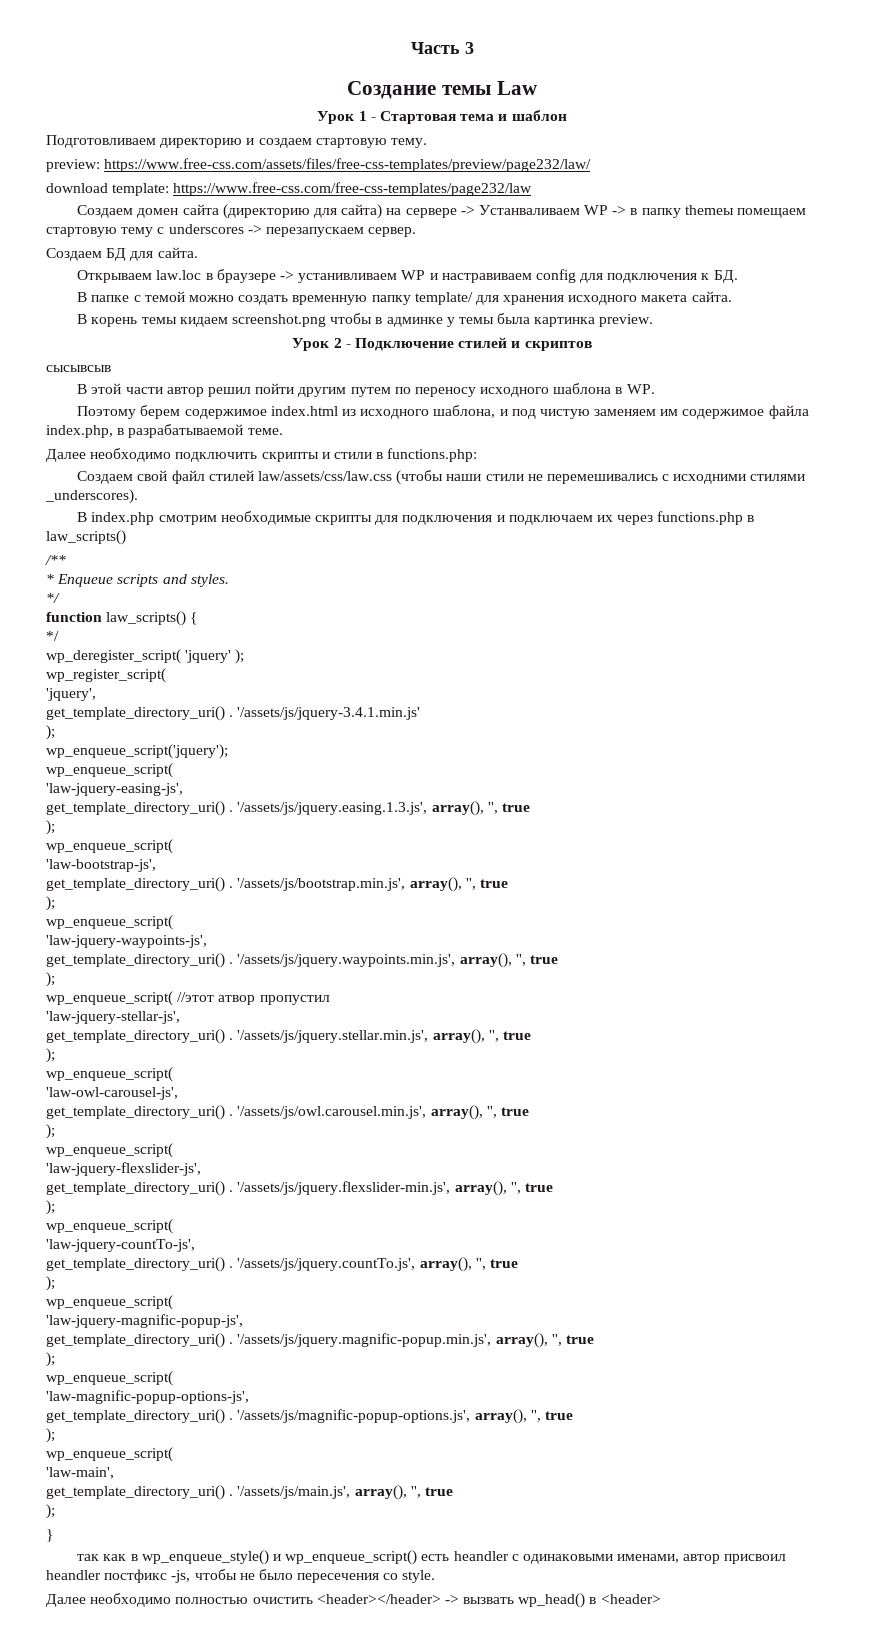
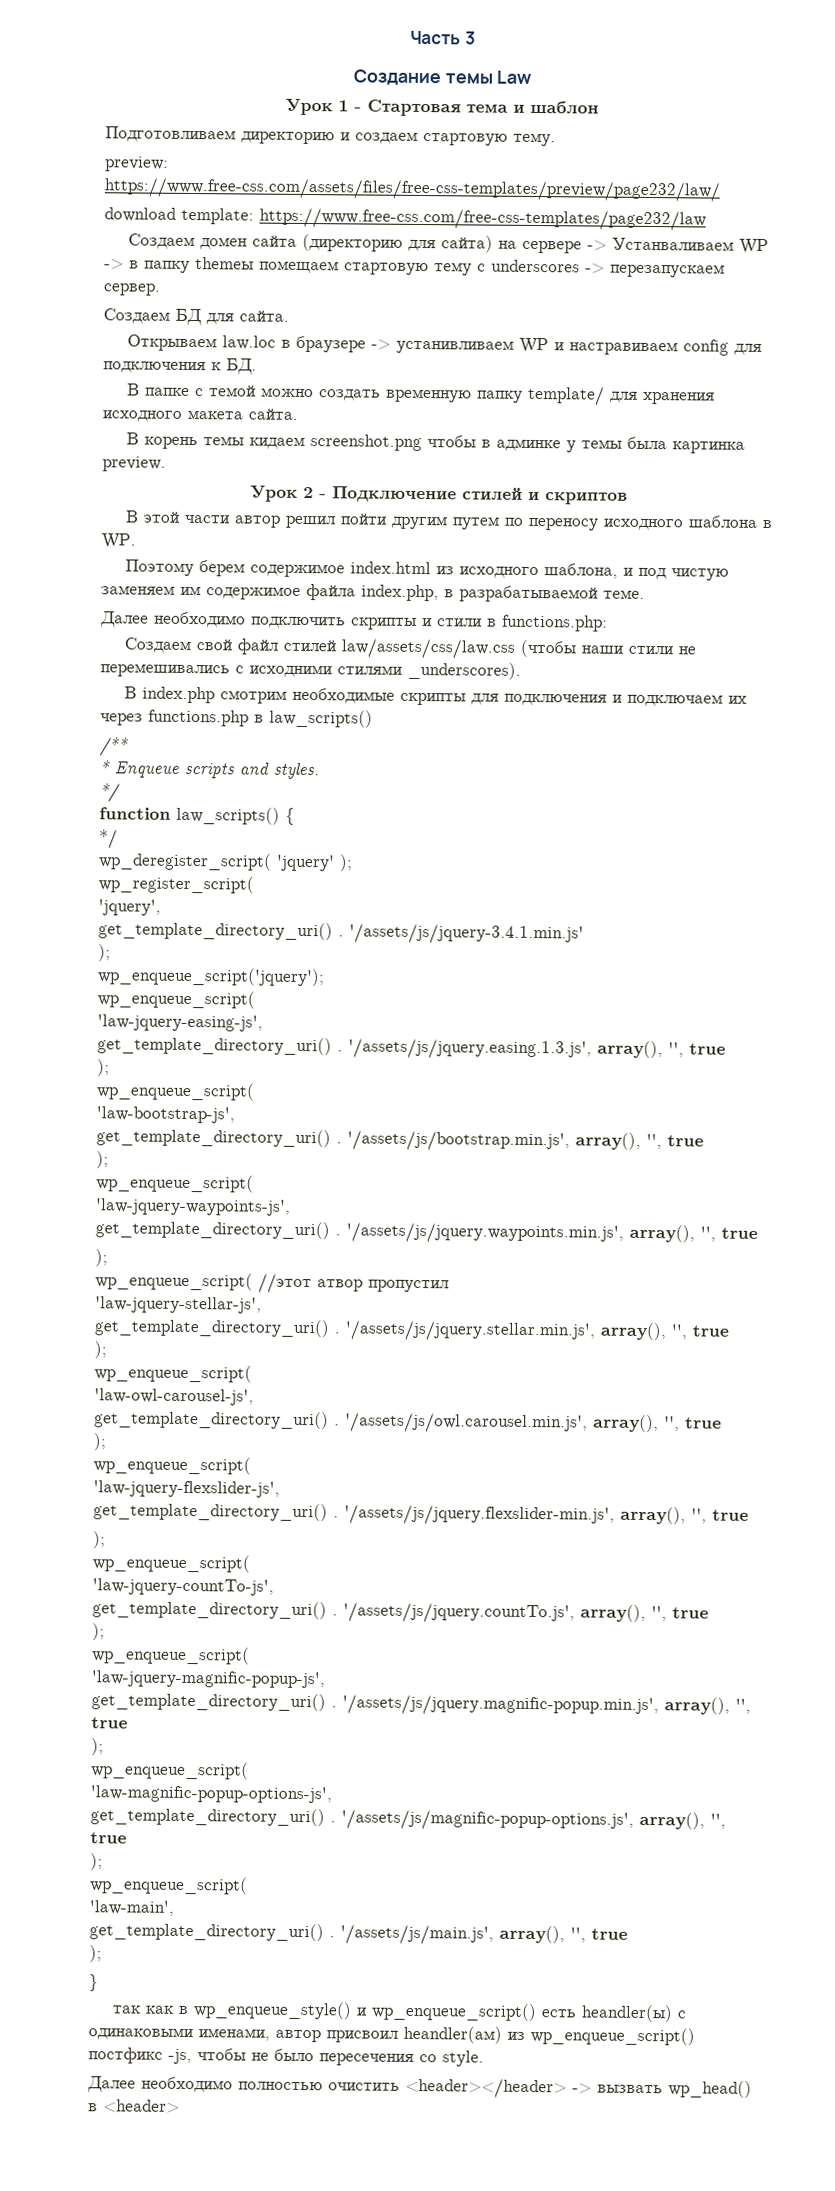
[46,365,111,372] // сысывсыв -> (628, 498) none
[453,1551,509,1561] heandler -> [580,2004,673,2023] heandler(ы)
[46,1570,101,1580] heandler -> [403,2025,695,2046] heandler(ам) из wp_enqueue_script()

